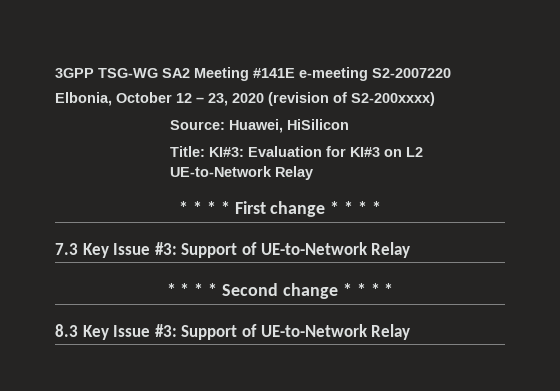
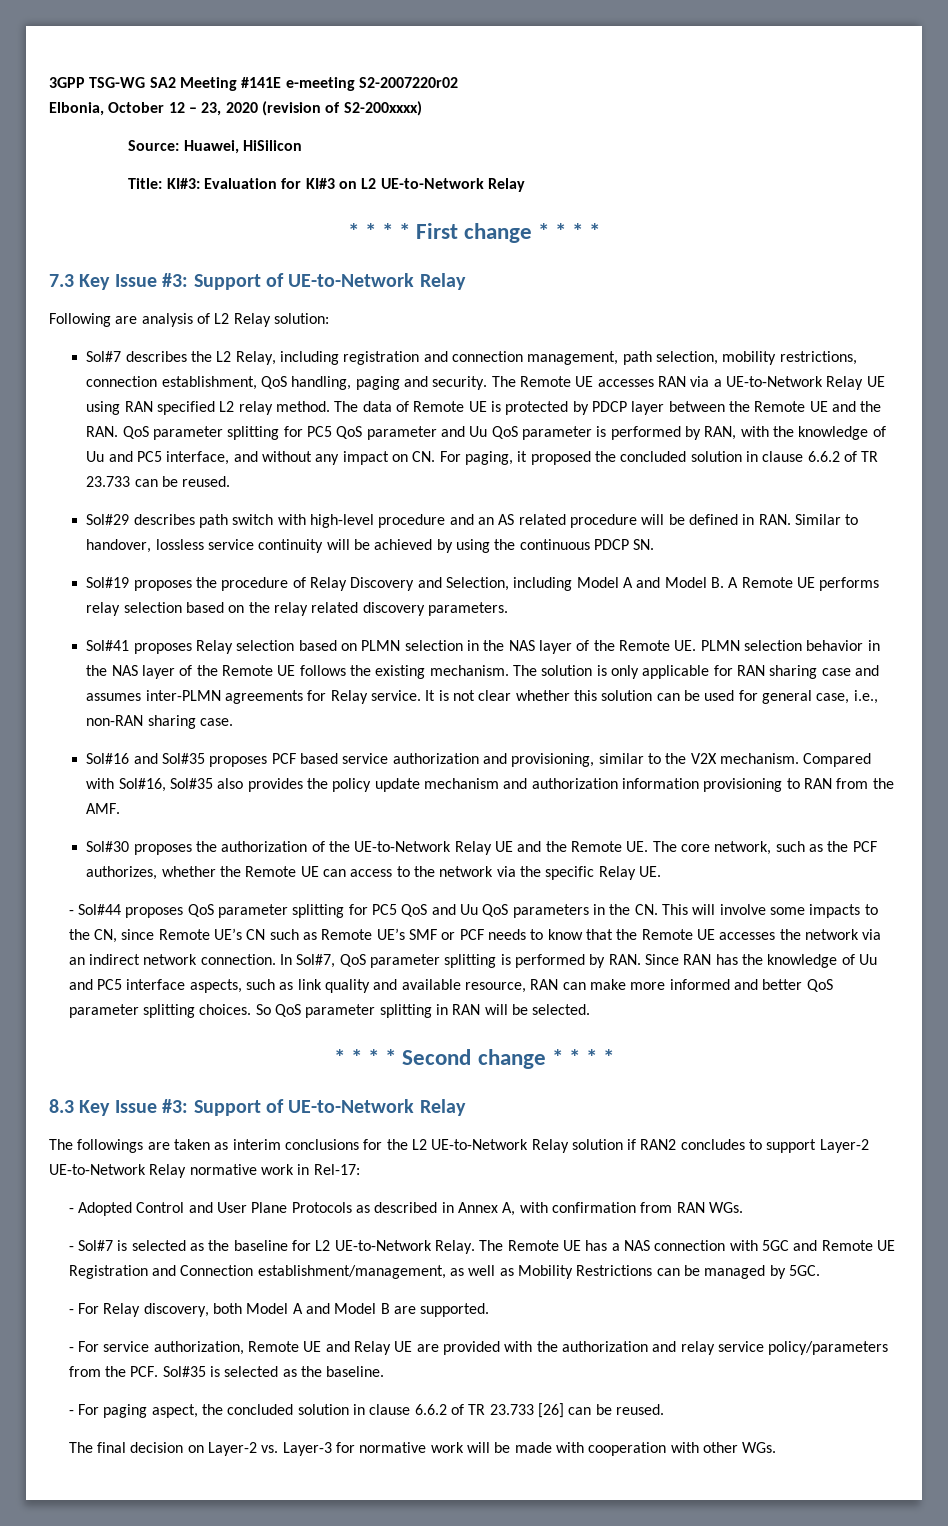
[372,68,451,78] S2-2007220 -> [358,77,458,88] S2-2007220r02
(411, 250) none -> [49,313,329,327] [86,351,857,365] [86,376,885,390] [86,401,882,415] [86,426,886,440] [86,451,879,465] [86,476,231,487] [86,514,859,528] [86,539,655,553] [86,577,880,591] [86,602,508,616] [86,640,880,654] [86,665,879,679] [86,690,878,704] [86,715,234,729] [86,753,872,767] [86,778,894,792] [86,803,121,814] [86,841,877,855] [86,866,661,880] [68,904,878,918] [68,928,882,943] [68,954,877,968] [68,979,833,993] [68,1004,591,1018] // Following are analysis of L2 Relay solution: // Sol#7 describes the L2 Relay, including registration and connection management, path selection, mobility restrictions, connection establishment, QoS handling, paging and security. The Remote UE accesses RAN via a UE-to-Network Relay UE using RAN specified L2 relay method. The data of Remote UE is protected by PDCP layer between the Remote UE and the RAN. QoS parameter splitting for PC5 QoS parameter and Uu QoS parameter is performed by RAN, with the knowledge of Uu and PC5 interface, and without any impact on CN. For paging, it proposed the concluded solution in clause 6.6.2 of TR 23.733 can be reused. // Sol#29 describes path switch with high-level procedure and an AS related procedure will be defined in RAN. Similar to handover, lossless service continuity will be achieved by using the continuous PDCP SN. // Sol#19 proposes the procedure of Relay Discovery and Selection, including Model A and Model B. A Remote UE performs relay selection based on the relay related discovery parameters. // Sol#41 proposes Relay selection based on PLMN selection in the NAS layer of the Remote UE. PLMN selection behavior in the NAS layer of the Remote UE follows the existing mechanism. The solution is only applicable for RAN sharing case and assumes inter-PLMN agreements for Relay service. It is not clear whether this solution can be used for general case, i.e., non-RAN sharing case. // Sol#16 and Sol#35 proposes PCF based service authorization and provisioning, similar to the V2X mechanism. Compared with Sol#16, Sol#35 also provides the policy update mechanism and authorization information provisioning to RAN from the AMF. // Sol#30 proposes the authorization of the UE-to-Network Relay UE and the Remote UE. The core network, such as the PCF authorizes, whether the Remote UE can access to the network via the specific Relay UE. // - Sol#44 proposes QoS parameter splitting for PC5 QoS and Uu QoS parameters in the CN. This will involve some impacts to the CN, since Remote UE’s CN such as Remote UE’s SMF or PCF needs to know that the Remote UE accesses the network via an indirect network connection. In Sol#7, QoS parameter splitting is performed by RAN. Since RAN has the knowledge of Uu and PC5 interface aspects, such as link quality and available resource, RAN can make more informed and better QoS parameter splitting choices. So QoS parameter splitting in RAN will be selected.
(411, 332) none -> [49,1139,869,1153] [49,1164,360,1178] [68,1202,743,1216] [68,1240,895,1254] [68,1265,820,1279] [68,1303,490,1317] [68,1341,889,1355] [68,1366,385,1377] [68,1403,664,1418] [68,1442,777,1456] // The followings are taken as interim conclusions for the L2 UE-to-Network Relay solution if RAN2 concludes to support Layer-2 UE-to-Network Relay normative work in Rel-17: // - Adopted Control and User Plane Protocols as described in Annex A, with confirmation from RAN WGs. // - Sol#7 is selected as the baseline for L2 UE-to-Network Relay. The Remote UE has a NAS connection with 5GC and Remote UE Registration and Connection establishment/management, as well as Mobility Restrictions can be managed by 5GC. // - For Relay discovery, both Model A and Model B are supported. // - For service authorization, Remote UE and Relay UE are provided with the authorization and relay service policy/parameters from the PCF. Sol#35 is selected as the baseline. // - For paging aspect, the concluded solution in clause 6.6.2 of TR 23.733 [26] can be reused. // The final decision on Layer-2 vs. Layer-3 for normative work will be made with cooperation with other WGs.

